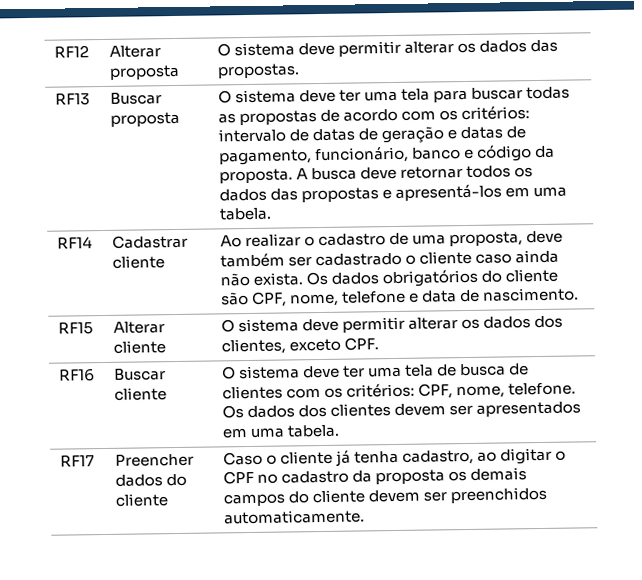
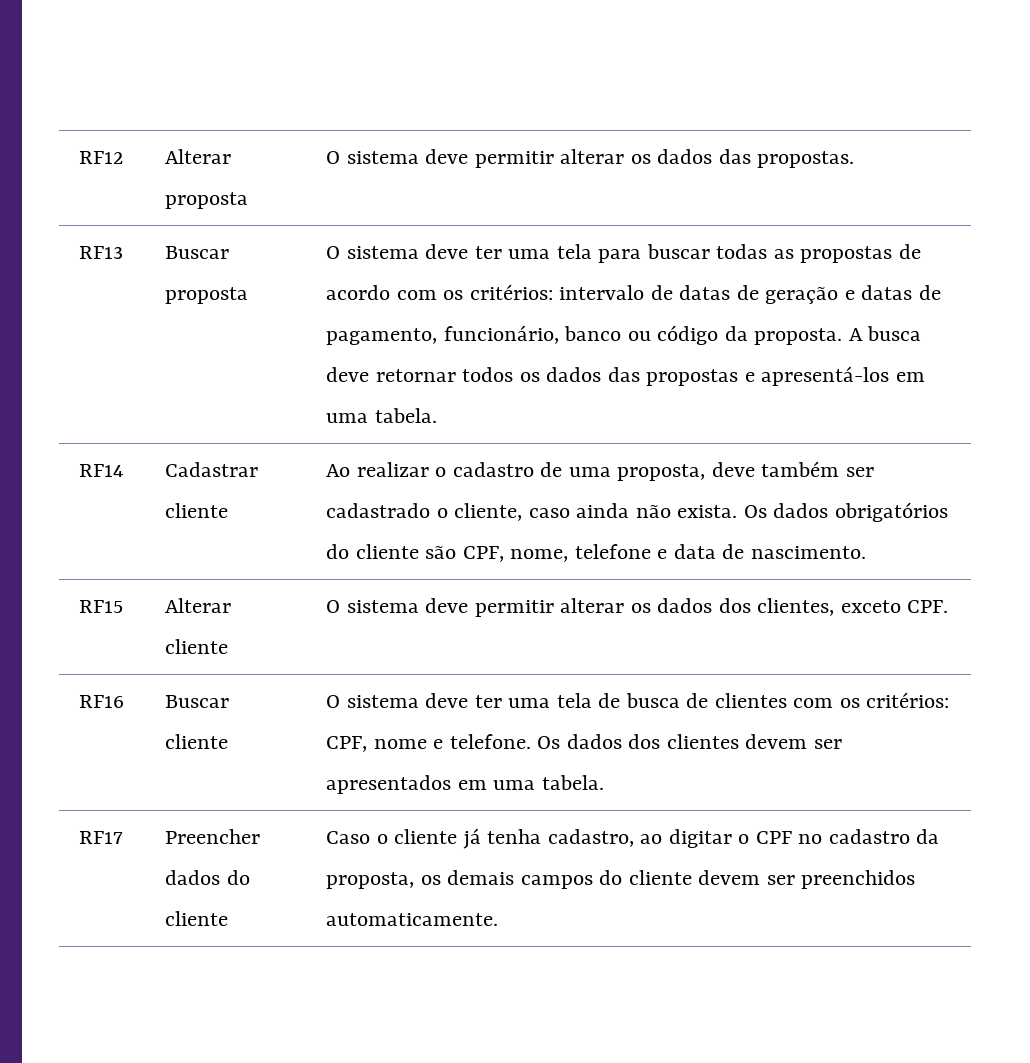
[463,148,474,160] e -> [627,331,651,341] ou
[418,250,472,265] cliente -> [454,503,523,521] cliente,
[455,385,505,399] nome, -> [373,739,444,749] nome e
[374,469,445,485] proposta -> [326,872,415,889] proposta,

